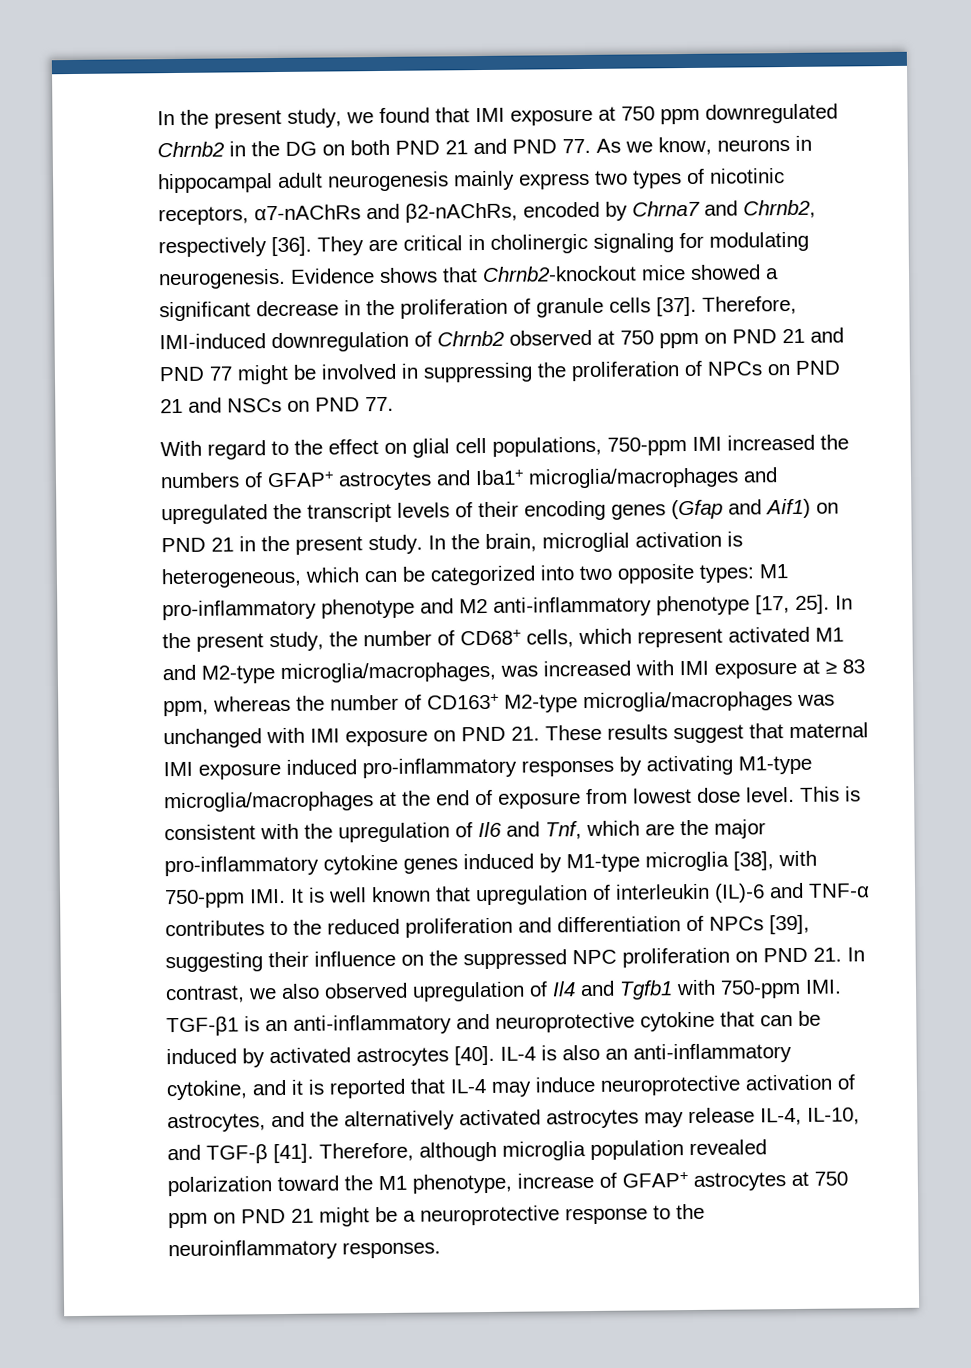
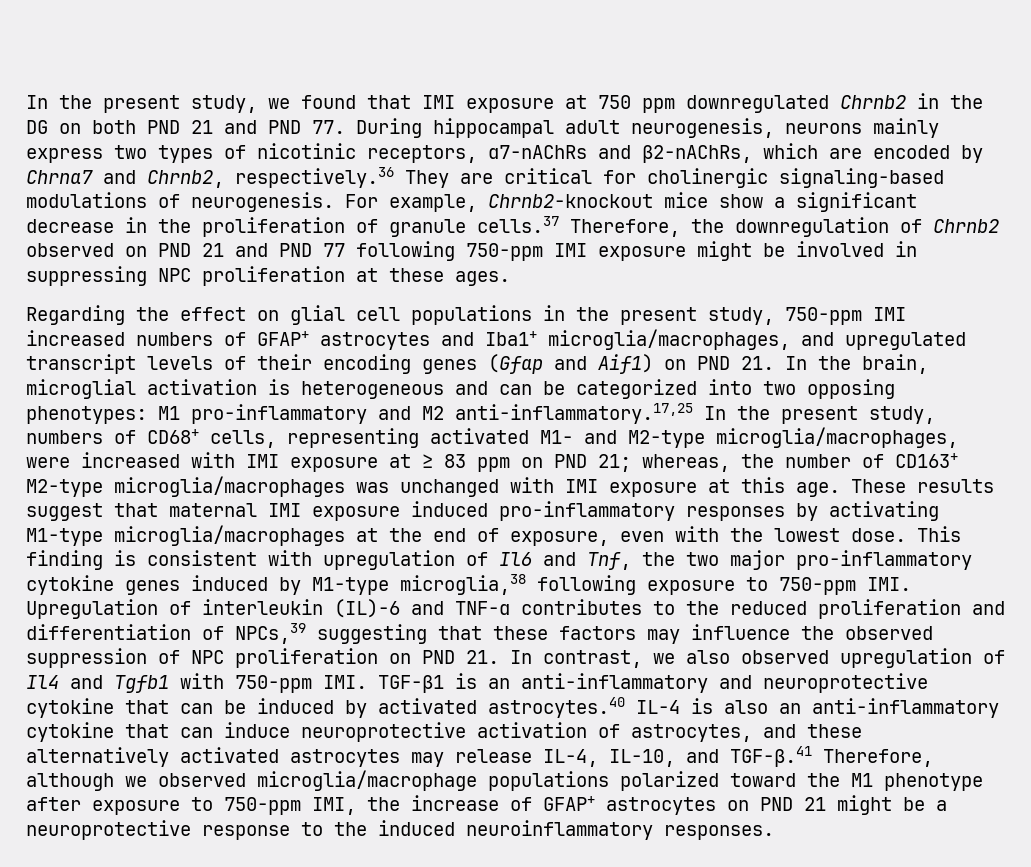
[596,135,812,156] [158,171,449,194] As we know, neurons in hippocampal adult neurogenesis -> [356,118,862,138] During hippocampal adult neurogenesis, neurons
(518, 212) none -> [763,143,862,159] which are
[158,236,312,258] respectively [36]. -> [235,167,394,188] respectively.36
[468,231,809,254] [158,267,478,290] in cholinergic signaling for modulating neurogenesis. Evidence shows that -> [603,168,944,188] [26,192,477,212] for cholinergic signaling-based modulations of neurogenesis. For example,
[690,264,761,280] showed -> [719,194,763,208] show
[609,295,797,317] [159,333,266,350] cells [37]. Therefore, IMI-induced -> [477,216,724,237] cells.37 Therefore, the
[597,330,699,349] at 750 ppm -> (114, 250) none
(233, 373) none -> [356,241,686,261] following 750-ppm IMI exposure
[537,360,840,382] [160,396,394,414] [160,440,289,460] the proliferation of NPCs on PND 21 and NSCs on PND 77. // With regard to -> [158,266,510,286] [26,305,125,325] NPC proliferation at these ages. // Regarding
[492,436,602,457] populations, -> [411,305,774,325] populations in the present study,
[820,434,849,450] the -> (125, 338) none
[528,467,739,489] microglia/macrophages -> [548,329,790,350] microglia/macrophages,
[273,503,302,520] the -> (966, 341) none
[211,534,423,555] 21 in the present study. -> [741,356,774,370] 21.
[161,567,359,589] heterogeneous, which -> [301,381,488,399] heterogeneous and
[617,563,755,584] opposite types: -> [807,379,895,399] [26,406,147,424] opposing phenotypes:
[321,598,415,619] phenotype -> (367, 414) none
[493,594,853,617] [162,630,432,652] anti-inflammatory phenotype [17, 25]. In the present study, the number -> [455,403,935,424] [26,430,103,444] anti-inflammatory.17,25 In the present study, numbers
[578,626,844,648] which represent activated M1 -> [287,428,573,448] representing activated M1-
[500,665,538,677] was -> [26,457,70,468] were
[163,695,291,717] ppm, whereas -> [477,454,730,472] ppm on PND 21; whereas,
[433,726,540,742] on PND 21. -> [708,477,840,497] at this age.
[498,786,840,809] exposure from lowest dose level. This -> [510,526,961,546] [26,550,103,570] exposure, even with the lowest dose. This finding
[304,823,333,839] the -> (312, 558) none
[586,819,709,837] which are the -> [642,552,719,566] the two
[645,850,817,872] [164,885,588,909] microglia [38], with 750-ppm IMI. It is well known that upregulation -> [400,574,911,595] [26,599,158,619] microglia,38 following exposure to 750-ppm IMI. Upregulation
[709,914,810,935] [165,949,567,973] NPCs [39], suggesting their influence on the suppressed -> [235,623,933,644] [26,648,180,668] NPCs,39 suggesting that these factors may influence the observed suppression of
[356,1045,495,1067] astrocytes [40]. -> [488,697,625,718] astrocytes.40
[166,1078,532,1101] cytokine, and it is reported that IL-4 may -> [26,722,213,742] cytokine that can
[310,1111,339,1127] the -> [807,724,862,738] these
[206,1139,767,1164] [167,1173,512,1197] TGF-β [41]. Therefore, although microglia population revealed polarization toward the M1 phenotype, -> [730,746,933,767] [26,770,983,791] [26,797,400,815] TGF-β.41 Therefore, although we observed microglia/macrophage populations polarized toward the M1 phenotype after exposure to 750-ppm IMI, the
[791,1171,848,1187] [168,1212,208,1229] at 750 ppm -> (716, 806) none
(705, 1211) none -> [378,820,455,836] induced

